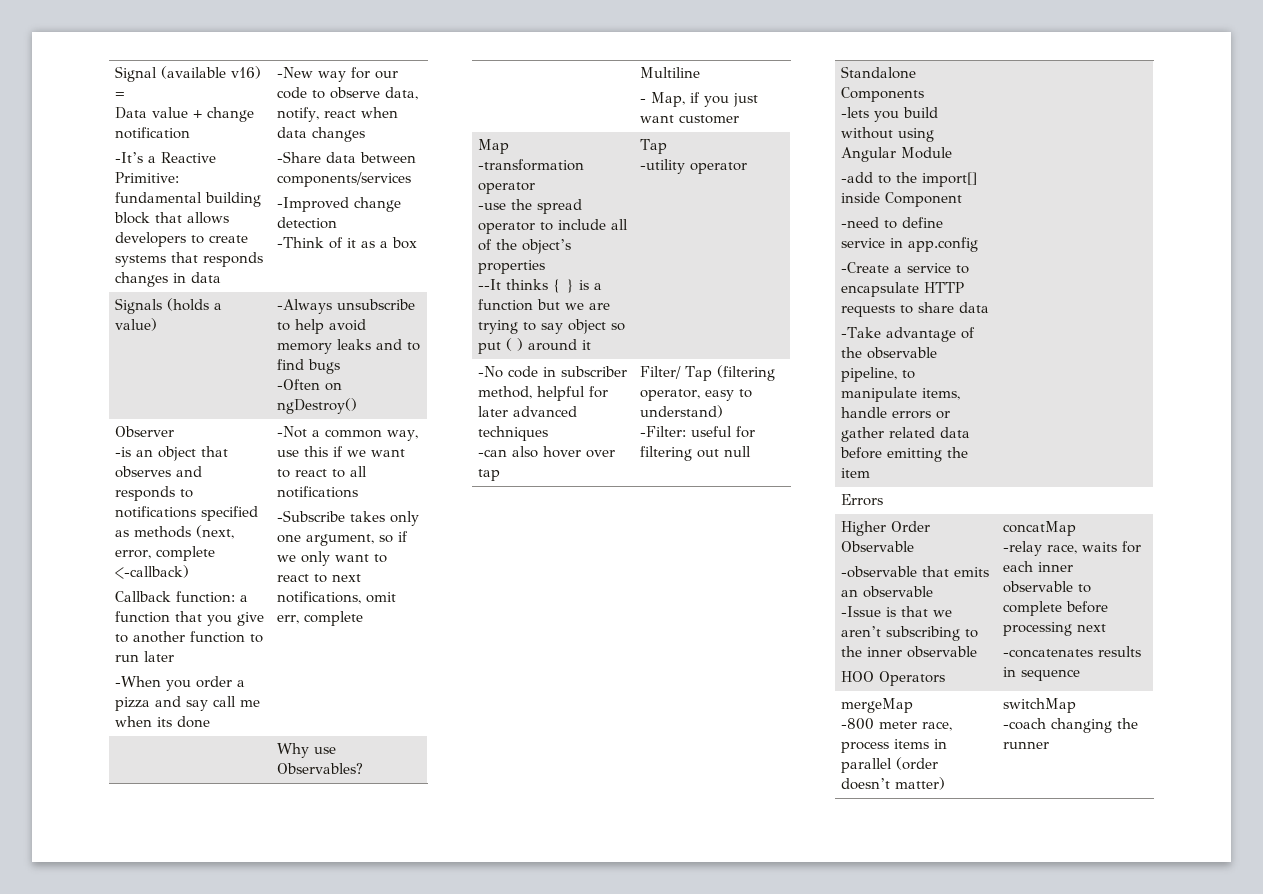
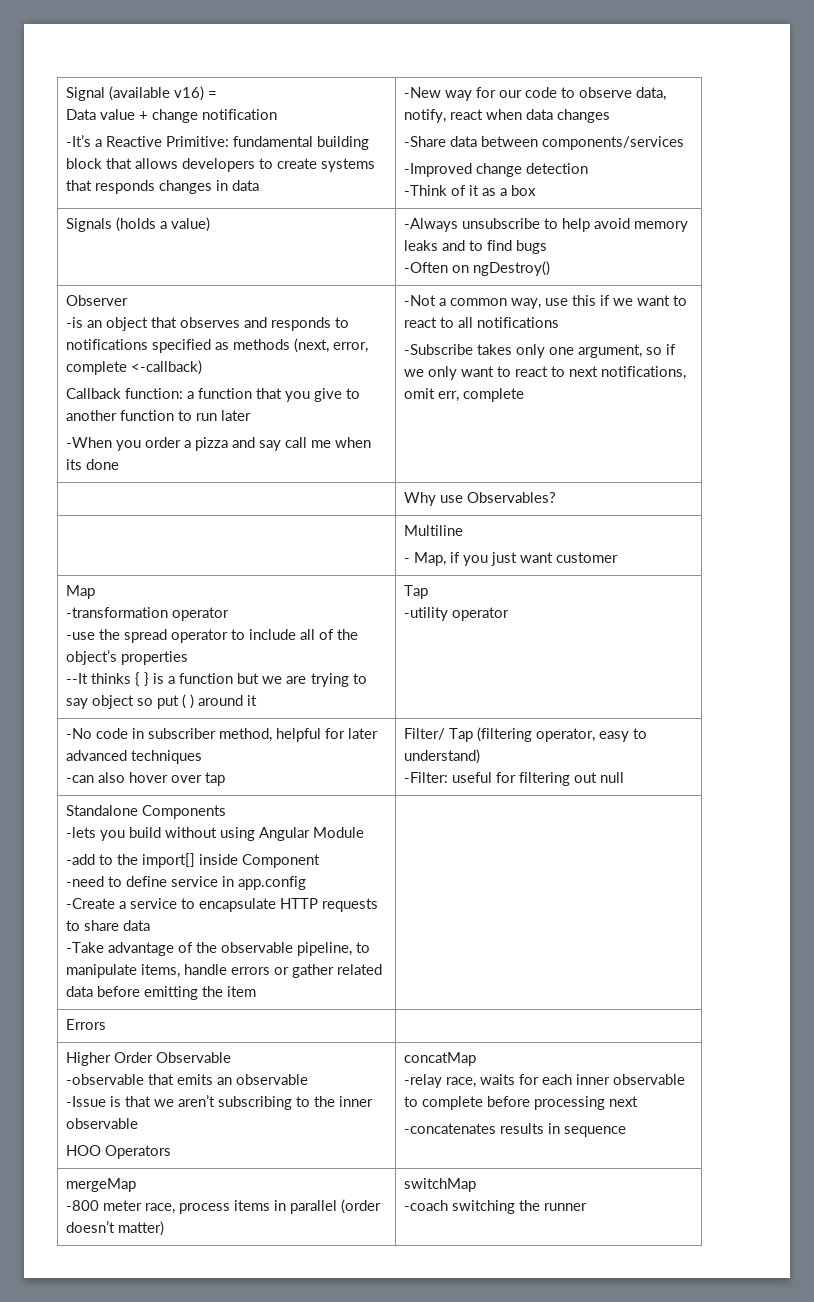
[1051,718,1113,733] changing -> [452,1200,516,1214] switching

